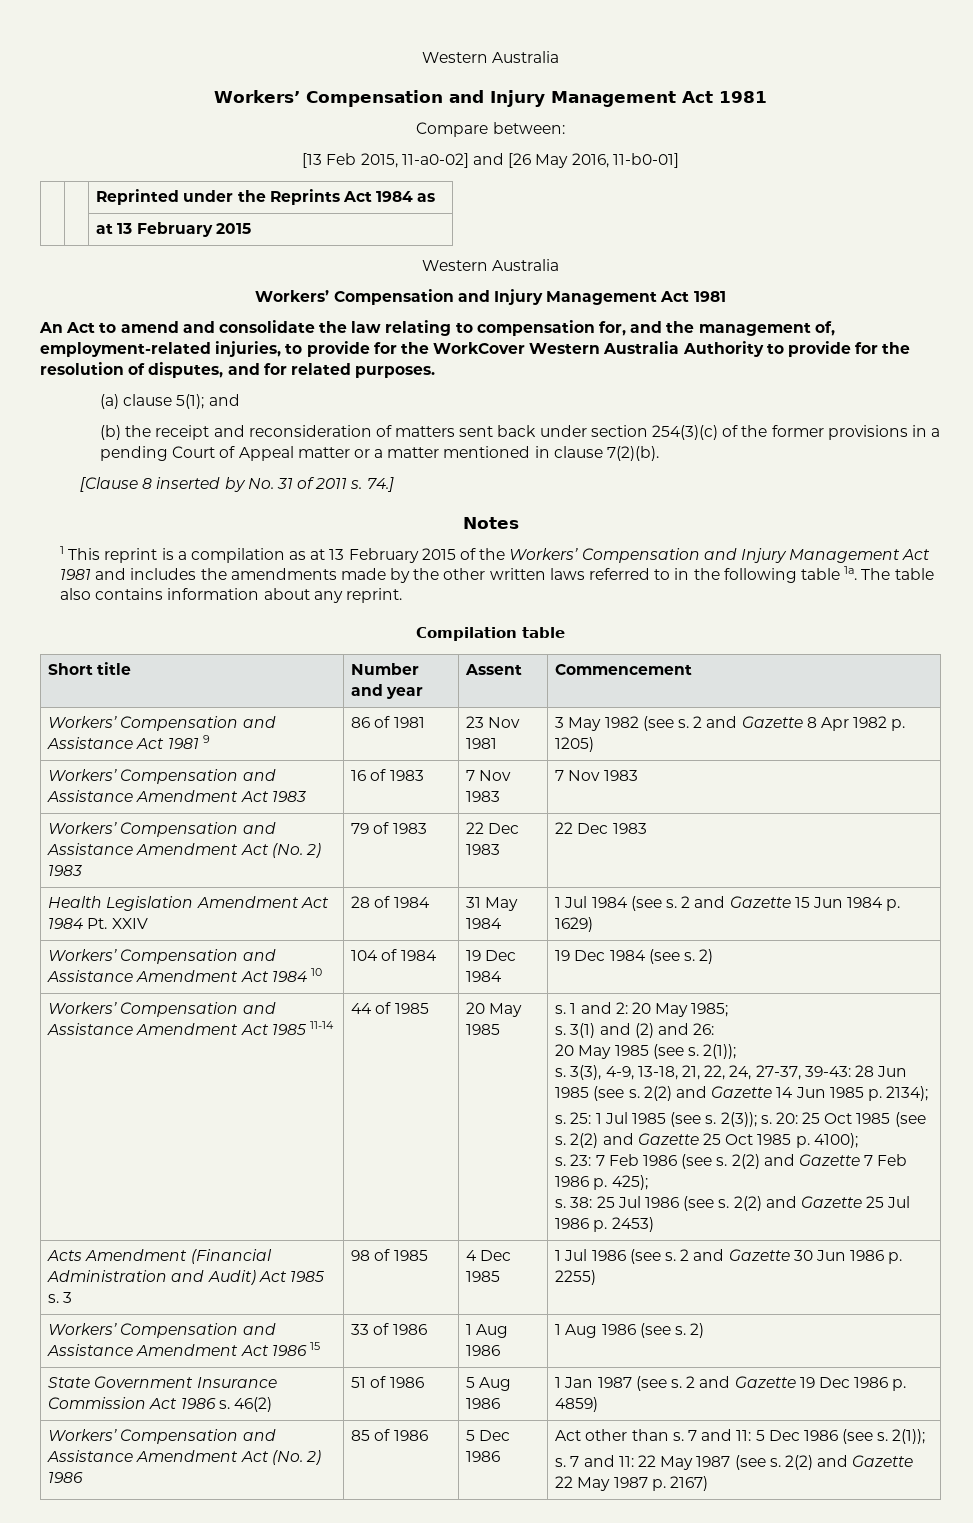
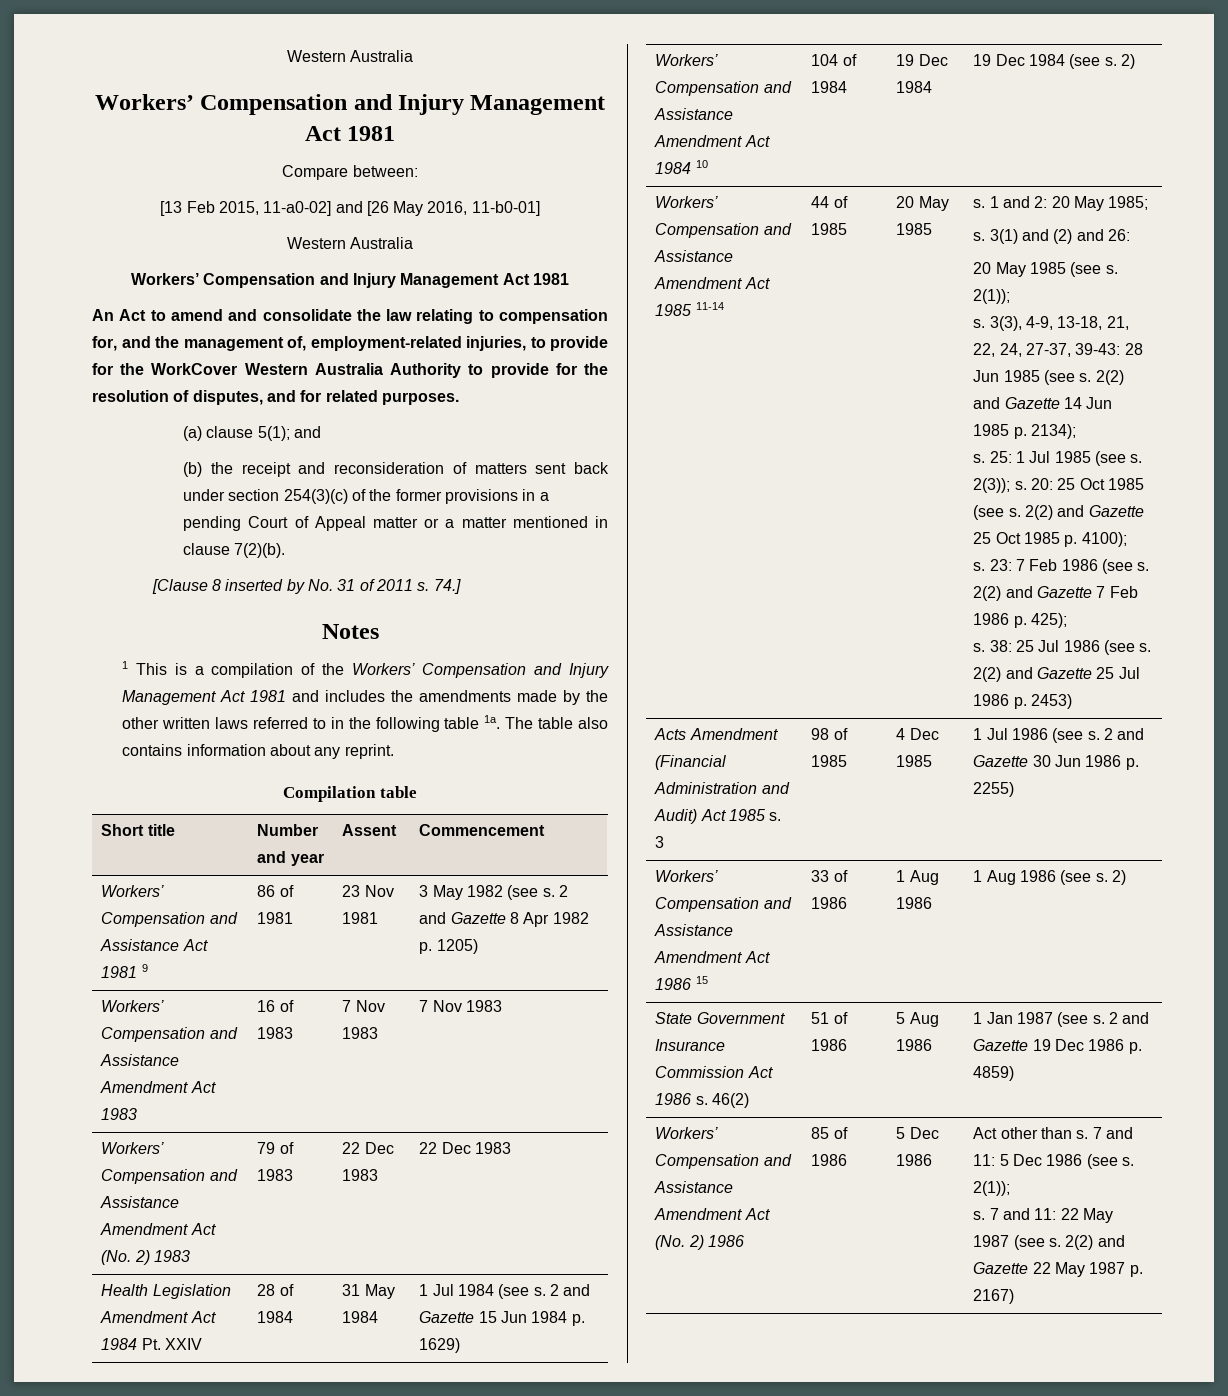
[96,189,436,205] [96,222,251,237] // | | Reprinted under the Reprints Act 1984 as // | | at 13 February 2015 -> (540, 208) none
[104,548,158,563] reprint -> (168, 669) none
[289,548,456,563] as at 13 February 2015 -> (294, 670) none

